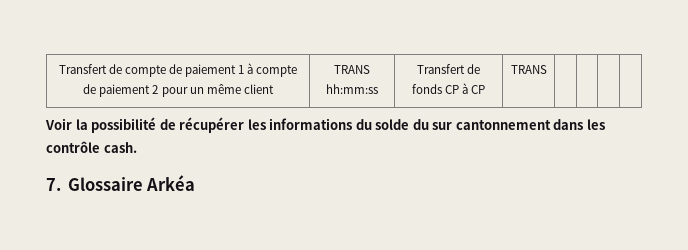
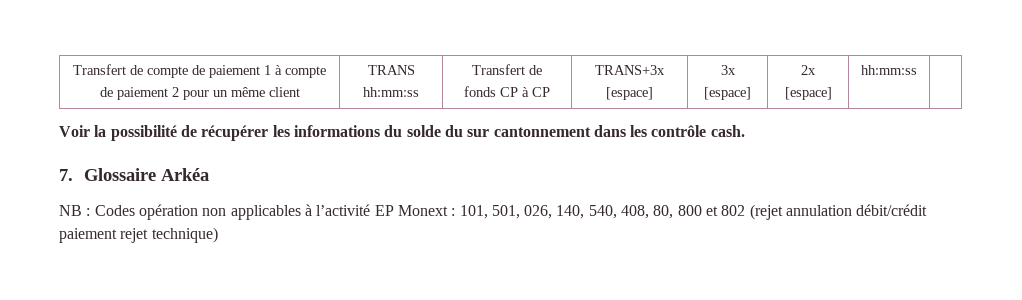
[510,65,547,74] TRANS | | | -> [595,65,665,75] [606,87,653,100] [720,65,736,75] [704,87,751,100] [801,65,816,75] [784,87,832,100] [861,65,917,75] TRANS+3x [espace] | 3x [espace] | 2x [espace] | hh:mm:ss
(195, 183) none -> [59,204,928,220] [59,227,218,243] // NB : Codes opération non applicables à l’activité EP Monext : 101, 501, 026, 140, 540, 408, 80, 800 et 802 (rejet annulation débit/crédit paiement rejet technique)

